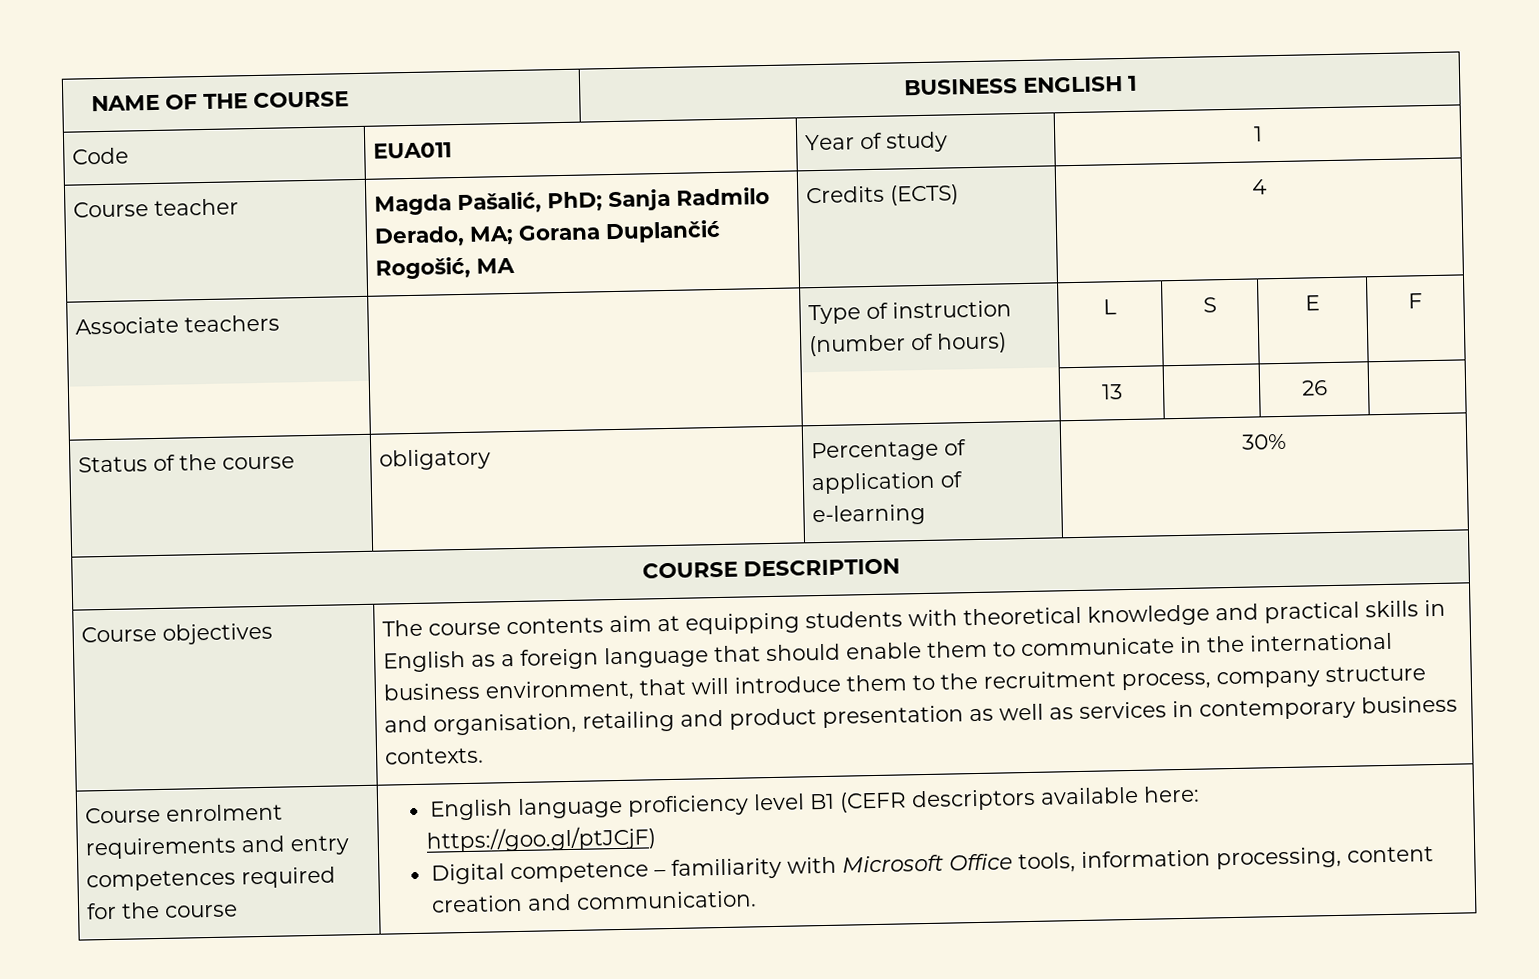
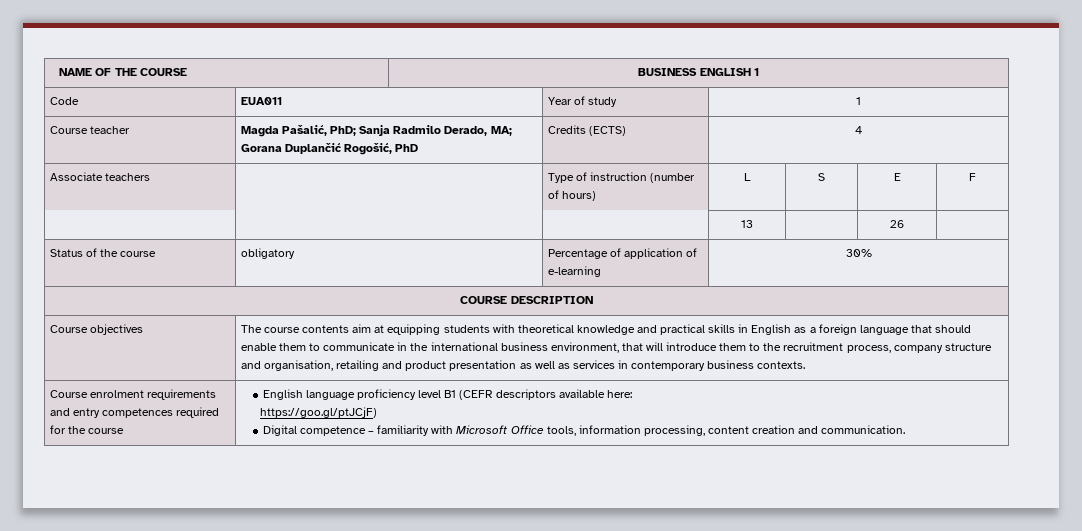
[476,257,516,274] MA -> [395,144,419,152] PhD

